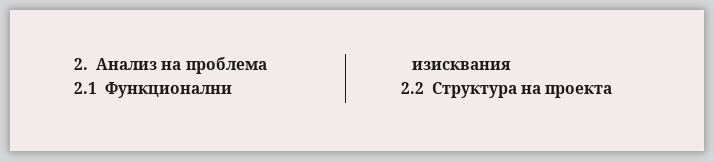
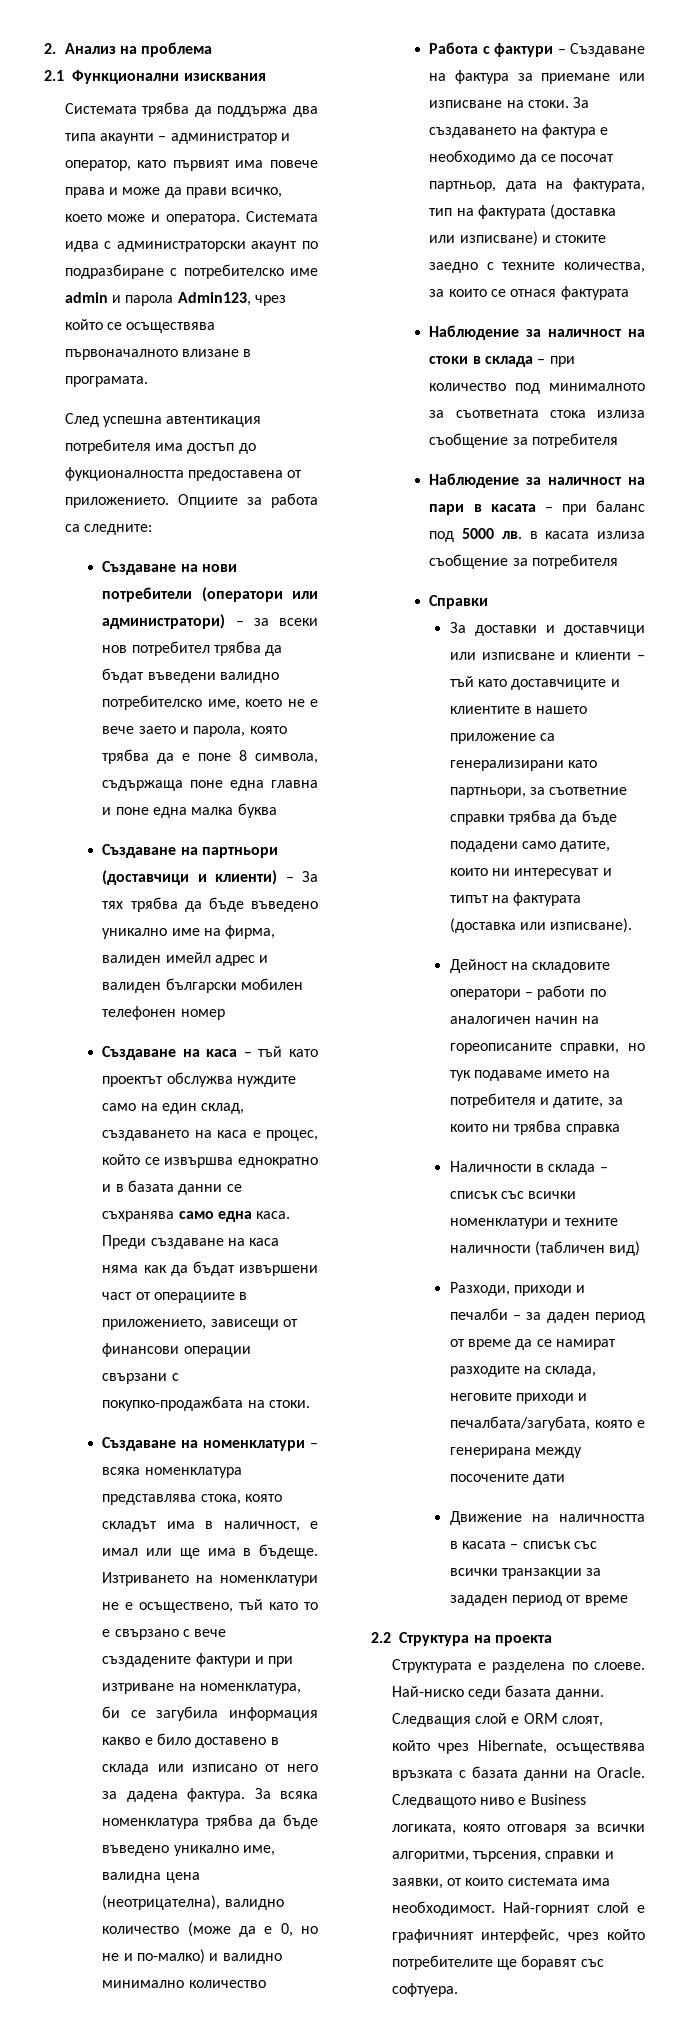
[400,82,612,98] 2.2 Структура на проекта -> [64,102,318,117] [64,133,290,144] [64,160,318,171] [64,187,283,198] [64,211,318,225] [64,241,318,252] [64,264,318,279] [64,292,286,306] [64,319,216,333] [64,349,252,360] [64,376,148,387] [64,413,262,427] [64,439,256,454] [64,467,303,481] [64,493,319,508] [64,524,152,535] [102,561,238,575] [102,587,318,602] [102,614,318,629] [102,641,283,656] [102,668,280,683] [102,695,319,710] [102,726,287,737] [102,749,318,764] [102,780,318,791] [102,803,277,818] [102,844,279,858] [102,870,319,885] [102,897,319,912] [102,925,276,939] [102,952,269,966] [102,978,304,993] [102,1006,225,1020] [102,1046,318,1060] [102,1072,297,1087] [102,1103,245,1114] [102,1130,319,1141] [102,1154,319,1168] [102,1180,242,1195] [102,1211,291,1222] [102,1235,280,1249] [102,1261,319,1276] [102,1292,248,1303] [102,1319,299,1330] [102,1343,251,1357] [102,1373,179,1384] [102,1396,311,1411] [102,1437,318,1451] [102,1467,242,1478] [102,1494,283,1505] [102,1521,319,1532] [102,1544,318,1559] [102,1572,318,1586] [102,1599,318,1613] [102,1629,227,1640] [102,1653,294,1667] [102,1683,302,1694] [102,1706,318,1721] [102,1733,279,1748] [102,1764,319,1775] [102,1788,319,1802] [102,1814,318,1829] [102,1845,276,1856] [102,1872,200,1883] [102,1895,284,1910] [102,1922,318,1937] [102,1949,282,1964] [102,1980,266,1988] [429,42,645,57] [429,70,645,84] [429,97,590,108] [429,124,609,138] [429,150,615,165] [429,178,645,192] [429,204,617,219] [429,231,607,246] [429,262,645,273] [429,286,629,300] [429,325,645,340] [429,356,575,367] [429,383,645,394] [429,410,645,418] [429,433,619,448] [429,473,645,488] [429,500,645,515] [429,528,645,542] [429,554,619,569] [429,595,489,609] [449,622,645,636] [449,652,645,660] [449,676,620,690] [449,706,588,714] [449,733,556,744] [449,760,598,771] [449,787,628,798] [449,810,617,825] [449,841,611,852] [449,868,612,879] [449,892,582,906] [449,918,633,933] [449,959,611,973] [449,985,606,1000] [449,1016,600,1024] [449,1043,645,1054] [449,1070,610,1081] [449,1093,623,1108] [449,1120,620,1135] [449,1161,608,1175] [449,1191,577,1199] [449,1218,619,1229] [449,1241,641,1256] [449,1282,586,1296] [449,1308,645,1323] [449,1339,617,1350] [449,1366,597,1377] [449,1393,588,1404] [449,1416,645,1431] [449,1447,583,1458] [449,1474,566,1485] [449,1511,645,1525] [449,1541,598,1549] [449,1568,602,1579] [449,1595,628,1606] [371,1632,552,1646] [391,1659,645,1673] [391,1685,604,1700] [391,1713,603,1727] [391,1740,645,1754] [391,1766,645,1781] [391,1794,586,1808] [391,1824,645,1835] [391,1851,614,1862] [391,1878,610,1889] [391,1901,645,1916] [391,1929,645,1943] [391,1955,604,1970] [391,1983,458,1997] Системата трябва да поддържа два типа акаунти – администратор и оператор, като първият има повече права и може да прави всичко, което може и оператора. Системата идва с администраторски акаунт по подразбиране с потребителско име admin и парола Admin123, чрез който се осъществява първоначалното влизане в програмата. // След успешна автентикация потребителя има достъп до фукционалността предоставена от приложението. Опциите за работа са следните: // Създаване на нови потребители (оператори или администратори) – за всеки нов потребител трябва да бъдат въведени валидно потребителско име, което не е вече заето и парола, която трябва да е поне 8 символа, съдържаща поне една главна и поне една малка буква // Създаване на партньори (доставчици и клиенти) – За тях трябва да бъде въведено уникално име на фирма, валиден имейл адрес и валиден български мобилен телефонен номер // Създаване на каса – тъй като проектът обслужва нуждите само на един склад, създаването на каса е процес, който се извършва еднократно и в базата данни се съхранява само една каса. Преди създаване на каса няма как да бъдат извършени част от операциите в приложението, зависещи от финансови операции свързани с покупко-продажбата на стоки. // Създаване на номенклатури – всяка номенклатура представлява стока, която складът има в наличност, е имал или ще има в бъдеще. Изтриването на номенклатури не е осъществено, тъй като то е свързано с вече създадените фактури и при изтриване на номенклатура, би се загубила информация какво е било доставено в склада или изписано от него за дадена фактура. За всяка номенклатура трябва да бъде въведено уникално име, валидна цена (неотрицателна), валидно количество (може да е 0, но не и по-малко) и валидно минимално количество // Работа с фактури – Създаване на фактура за приемане или изписване на стоки. За създаването на фактура е необходимо да се посочат партньор, дата на фактурата, тип на фактурата (доставка или изписване) и стоките заедно с техните количества, за които се отнася фактурата // Наблюдение за наличност на стоки в склада – при количество под минималното за съответната стока излиза съобщение за потребителя // Наблюдение за наличност на пари в касата – при баланс под 5000 лв. в касата излиза съобщение за потребителя // Справки // За доставки и доставчици или изписване и клиенти – тъй като доставчиците и клиентите в нашето приложение са генерализирани като партньори, за съответние справки трябва да бъде подадени само датите, които ни интересуват и типът на фактурата (доставка или изписване). // Дейност на складовите оператори – работи по аналогичен начин на гореописаните справки, но тук подаваме името на потребителя и датите, за които ни трябва справка // Наличности в склада – списък със всички номенклатури и техните наличности (табличен вид) // Разходи, приходи и печалби – за даден период от време да се намират разходите на склада, неговите приходи и печалбата/загубата, която е генерирана между посочените дати // Движение на наличността в касата – списък със всички транзакции за зададен период от време // 2.2 Структура на проекта // Структурата е разделена по слоеве. Най-ниско седи базата данни. Следващия слой е ORM слоят, който чрез Hibernate, осъществява връзката с базата данни на Oracle. Следващото ниво е Business логиката, която отговаря за всички алгоритми, търсения, справки и заявки, от които системата има необходимост. Най-горният слой е графичният интерфейс, чрез който потребителите ще боравят със софтуера.

